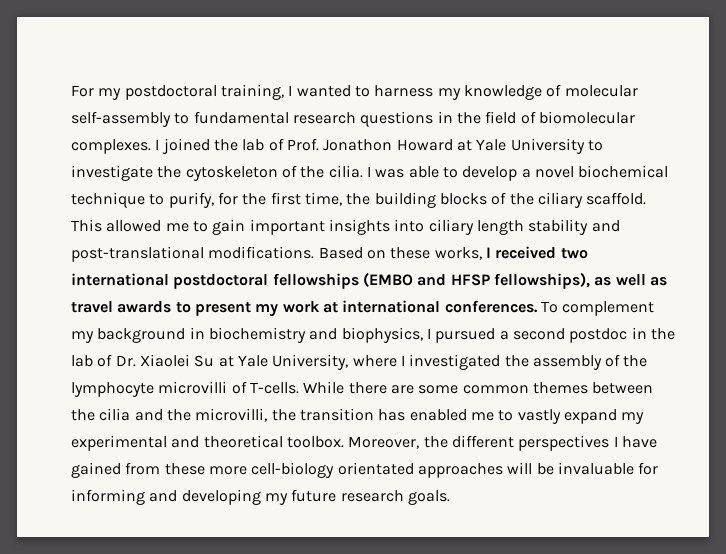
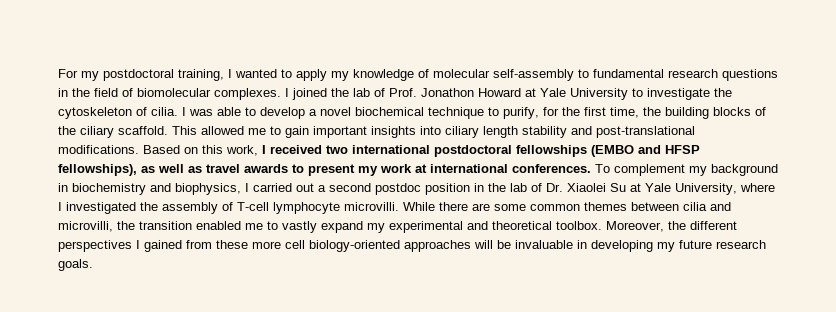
[374,85,434,97] harness -> [296,69,327,81] apply
[300,166,325,178] the -> (147, 111) none
[390,247,482,260] these works, -> [202,145,258,156] this work,
[435,328,496,343] pursued -> [253,183,314,192] carried out
(628, 335) none -> [425,183,470,195] position
[623,355,648,367] [71,381,299,397] the lymphocyte microvilli of T-cells. -> [237,202,399,214] T-cell lymphocyte microvilli.
[71,409,95,421] the -> (679, 206) none
[166,409,191,421] the -> (731, 206) none
[378,409,406,421] has -> (192, 225) none
[621,436,657,448] have -> (140, 244) none
[251,462,414,478] cell-biology orientated -> [285,240,400,252] cell biology-oriented
[638,462,659,475] [71,489,178,505] for informing and -> [577,240,587,249] in

